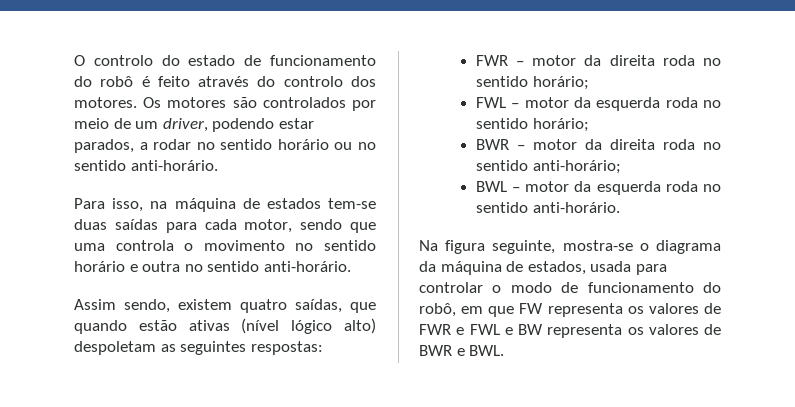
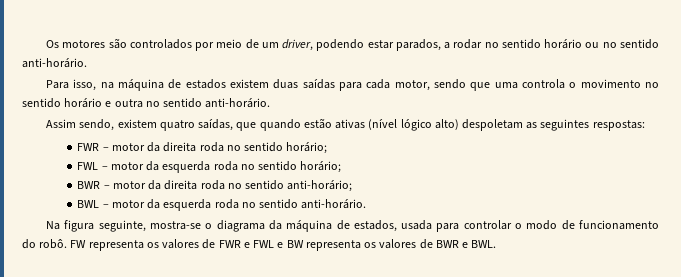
[74,55,376,66] [74,76,376,87] [74,97,137,108] O controlo do estado de funcionamento do robô é feito através do controlo dos motores. -> (46, 44) none
[327,198,376,209] tem-se -> [230,79,270,88] existem
[419,303,515,317] robô, em que -> [39,239,68,249] robô.

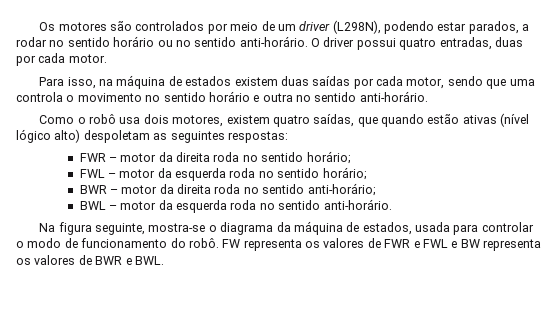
[282,39,314,51] driver, -> [299,20,381,34] driver (L298N),
(87, 63) none -> [311,37,523,50] [16,53,107,66] O driver possui quatro entradas, duas por cada motor.
[339,82,363,91] para -> [353,78,374,89] por
[46,119,115,131] Assim sendo, -> [39,114,224,127] Como o robô usa dois motores,

